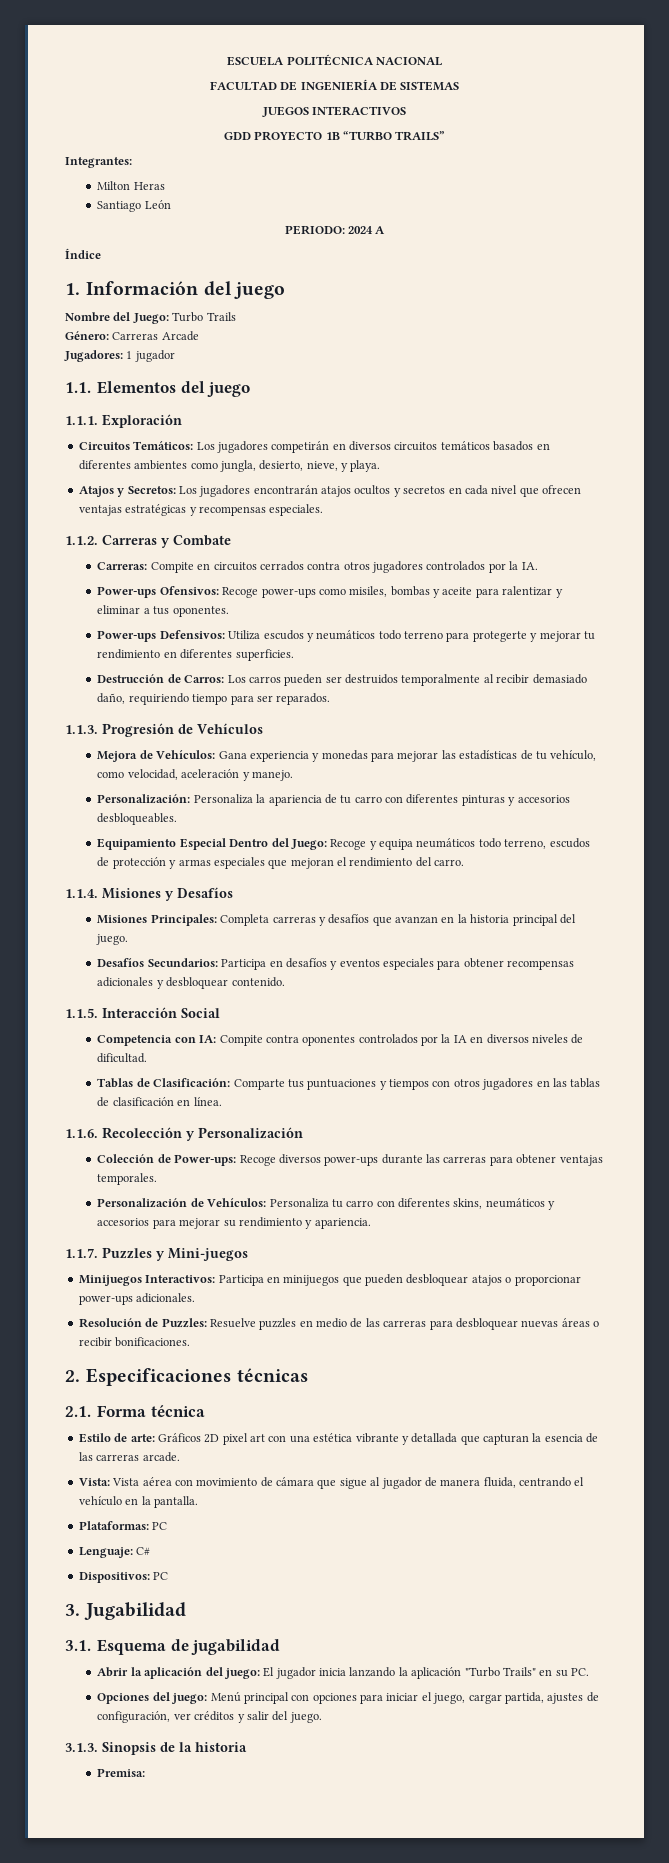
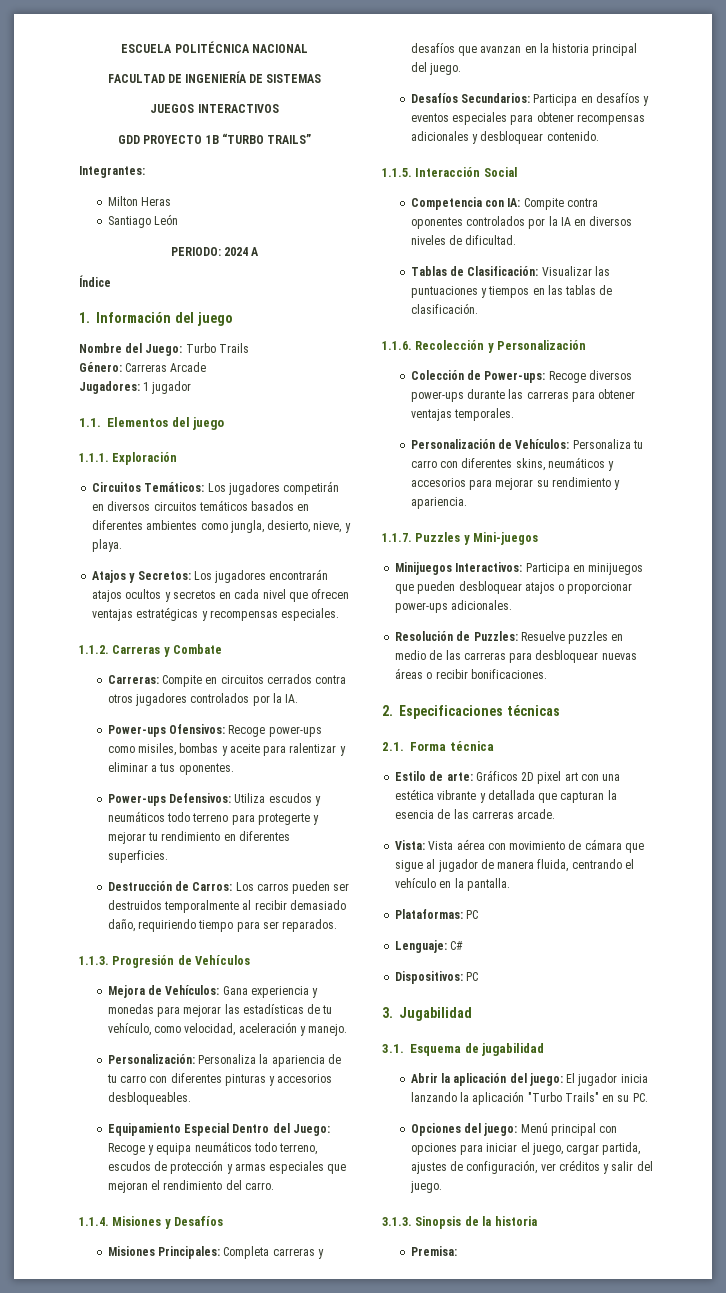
[233,1079,304,1090] Comparte tus -> [541,266,610,276] Visualizar las
[432,1078,534,1090] con otros jugadores -> (530, 292) none
[112,1097,222,1106] clasificación en línea. -> [410,303,478,314] clasificación.

